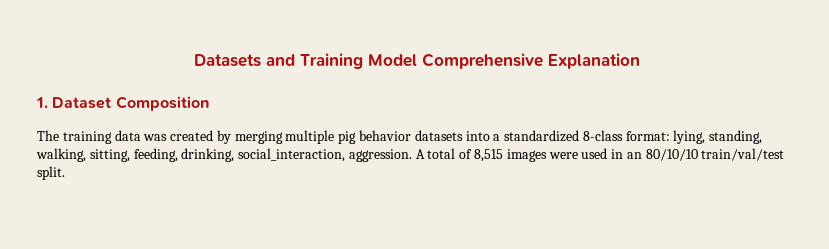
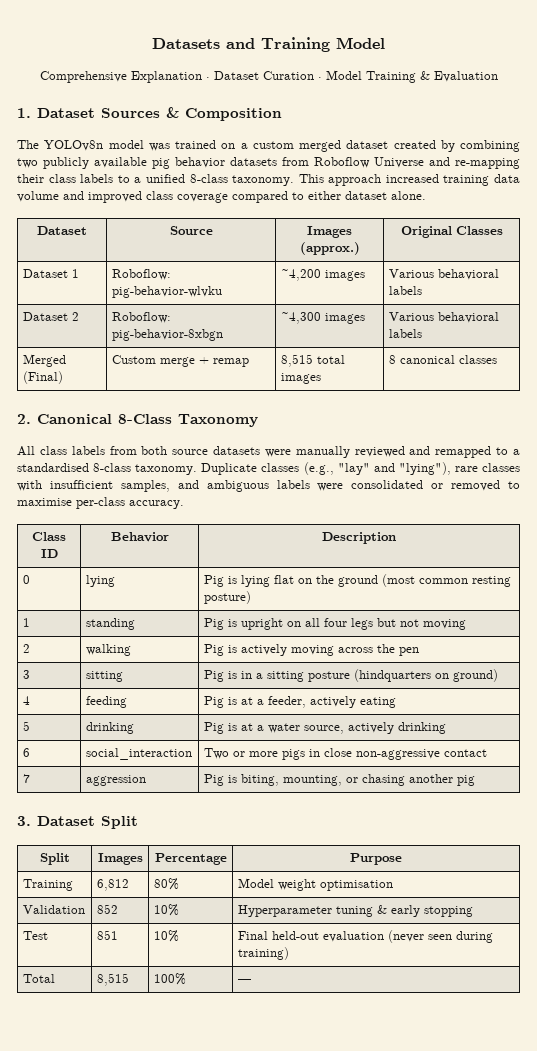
(417, 60) none -> (385, 43) //
(640, 61) none -> [205,70,498,83] · Dataset Curation · Model Training & Evaluation
(112, 103) none -> [101,107,179,118] Sources &
[62,130,763,144] [36,148,785,162] [37,166,65,180] training data was created by merging multiple pig behavior datasets into a standardized 8-class format: lying, standing, walking, sitting, feeding, drinking, social_interaction, aggression. A total of 8,515 images were used in an 80/10/10 train/val/test split. -> [44,140,520,152] [17,157,520,169] [17,174,520,186] [17,191,426,203] [37,226,87,235] [169,226,213,235] [307,226,352,238] [299,242,360,255] [400,226,503,238] [22,269,79,278] [111,269,171,280] [111,286,222,298] [280,269,365,281] [388,269,499,280] [388,286,422,295] [22,312,79,321] [111,312,171,323] [111,329,223,341] [280,312,365,324] [388,312,499,323] [388,329,422,338] [22,354,66,367] [22,371,63,384] [111,355,249,367] [280,354,345,367] [280,373,321,384] [388,355,497,364] [17,414,258,427] [17,446,521,458] [17,462,521,475] [17,480,520,492] [17,497,184,509] [32,532,66,541] [40,549,58,558] [110,532,169,542] [322,532,396,544] [22,575,30,584] [85,575,115,587] [203,574,511,587] [203,591,251,604] [22,618,30,627] [85,618,135,630] [203,618,466,630] [22,644,30,653] [85,644,131,656] [203,644,419,656] [22,670,30,679] [85,671,123,682] [203,669,498,682] [22,696,30,705] [85,696,127,708] [203,696,396,708] [22,721,30,731] [85,722,134,734] [203,722,446,734] [22,748,30,757] [85,748,192,760] [203,748,487,760] [22,774,30,783] [85,775,146,786] [203,774,475,786] [17,816,138,829] [39,853,70,865] [97,853,143,865] [154,853,227,865] [350,853,402,865] [22,879,73,891] [96,879,129,891] [153,878,179,890] [237,878,393,891] [22,905,85,914] [96,904,118,914] [153,904,179,916] [237,905,473,917] [22,931,48,940] [96,930,118,940] [153,930,179,942] [237,930,493,943] [237,947,289,960] [22,974,55,983] [96,973,129,986] [153,973,186,985] [237,979,251,983] YOLOv8n model was trained on a custom merged dataset created by combining two publicly available pig behavior datasets from Roboflow Universe and re-mapping their class labels to a unified 8-class taxonomy. This approach increased training data volume and improved class coverage compared to either dataset alone. // Dataset | Source | Images (approx.) | Original Classes // Dataset 1 | Roboflow: pig-behavior-wlvku | ~4,200 images | Various behavioral labels // Dataset 2 | Roboflow: pig-behavior-8xbgn | ~4,300 images | Various behavioral labels // Merged (Final) | Custom merge + remap | 8,515 total images | 8 canonical classes // 2. Canonical 8-Class Taxonomy // All class labels from both source datasets were manually reviewed and remapped to a standardised 8-class taxonomy. Duplicate classes (e.g., "lay" and "lying"), rare classes with insufficient samples, and ambiguous labels were consolidated or removed to maximise per-class accuracy. // Class ID | Behavior | Description // 0 | lying | Pig is lying flat on the ground (most common resting posture) // 1 | standing | Pig is upright on all four legs but not moving // 2 | walking | Pig is actively moving across the pen // 3 | sitting | Pig is in a sitting posture (hindquarters on ground) // 4 | feeding | Pig is at a feeder, actively eating // 5 | drinking | Pig is at a water source, actively drinking // 6 | social_interaction | Two or more pigs in close non-aggressive contact // 7 | aggression | Pig is biting, mounting, or chasing another pig // 3. Dataset Split // Split | Images | Percentage | Purpose // Training | 6,812 | 80% | Model weight optimisation // Validation | 852 | 10% | Hyperparameter tuning & early stopping // Test | 851 | 10% | Final held-out evaluation (never seen during training) // Total | 8,515 | 100% | —

